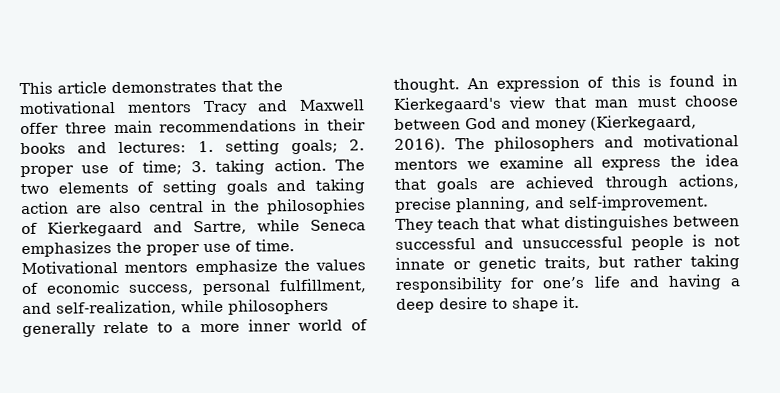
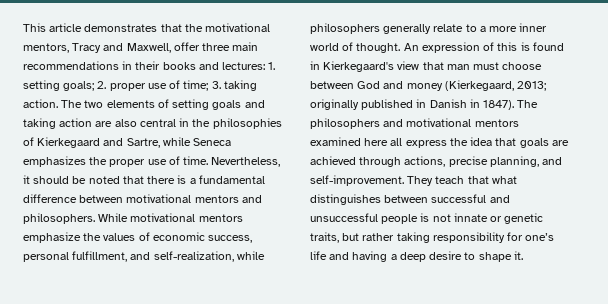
[126,102,192,113] mentors -> [23,43,69,53] mentors,
[299,99,365,111] Maxwell -> [126,43,171,53] Maxwell,
[21,260,118,275] Motivational -> [211,157,281,167] [23,175,265,184] [23,194,262,203] [23,213,196,224] Nevertheless, it should be noted that there is a fundamental difference between motivational mentors and philosophers. While motivational
[394,138,446,153] 2016). -> [517,81,547,91] [310,99,515,110] 2013; originally published in Danish in 1847).
[466,156,564,170] we examine -> [310,137,389,146] examined here

